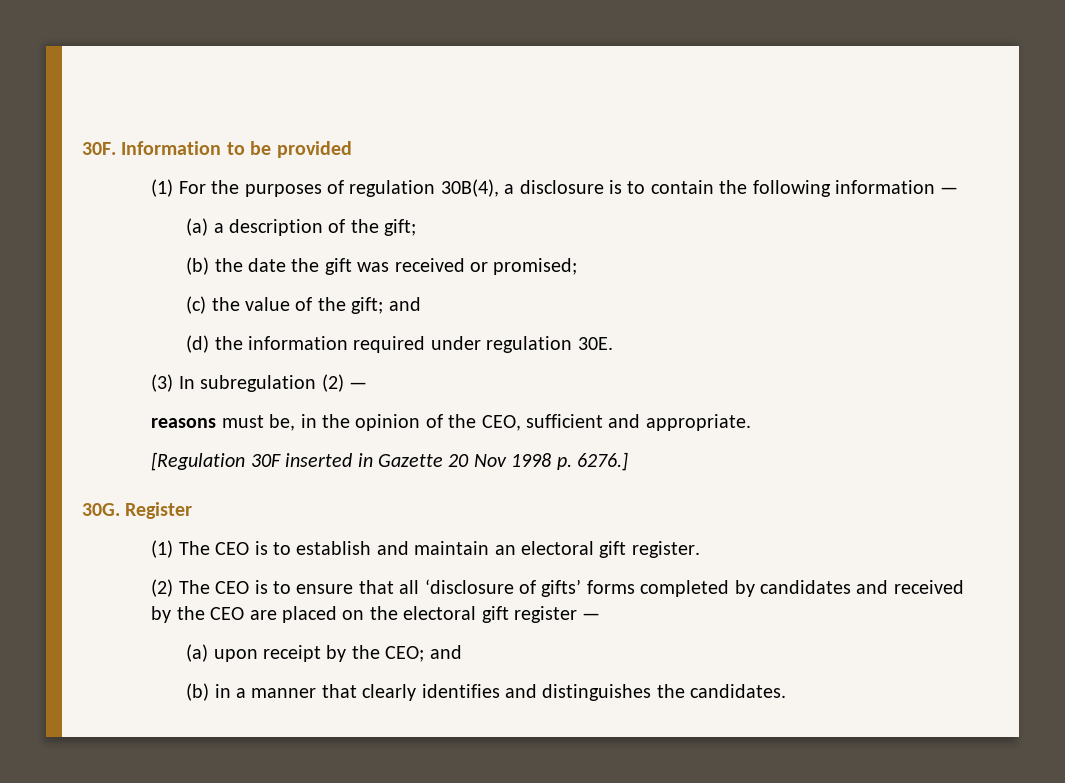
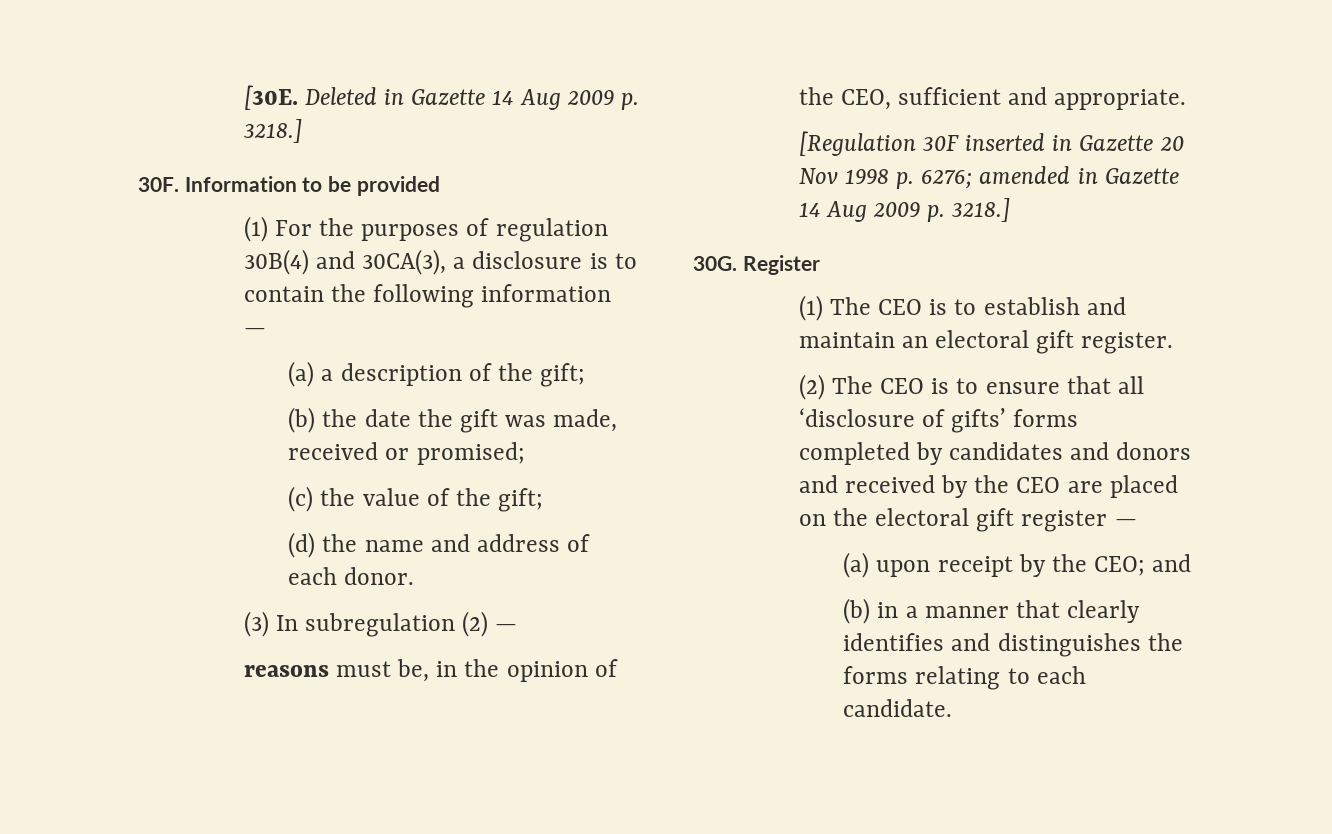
(82, 148) none -> [243,85,639,110] [243,119,302,143] [30E. Deleted in Gazette 14 Aug 2009 p. 3218.] //
[440,179,499,197] 30B(4), -> [243,249,447,275] 30B(4) and 30CA(3),
(390, 267) none -> [553,409,618,432] made,
[388,297,421,311] and -> (544, 500) none
[247,336,613,353] information required under regulation 30E. -> [364,534,591,552] [288,567,415,585] name and address of each donor.
[577,452,629,471] 6276.] -> [921,166,1179,189] [798,198,1011,222] 6276; amended in Gazette 14 Aug 2009 p. 3218.]
(889, 587) none -> [1116,442,1192,460] [798,475,838,493] donors and
[690,684,787,698] candidates. -> [843,666,1086,690] [843,699,953,717] forms relating to each candidate.

